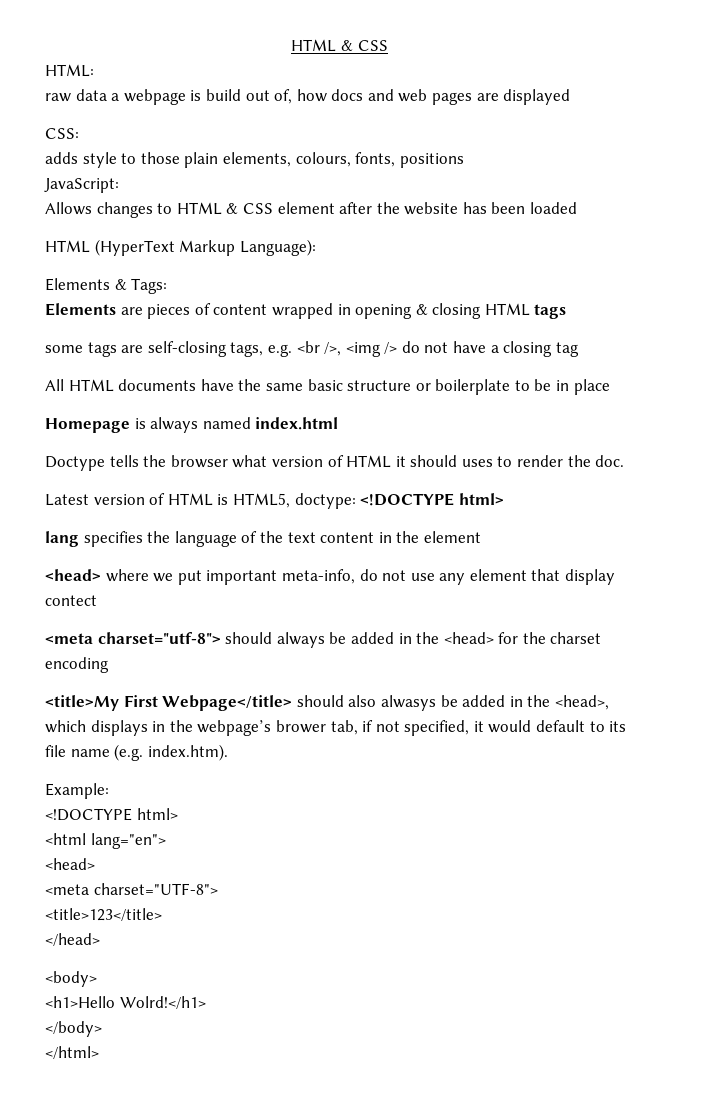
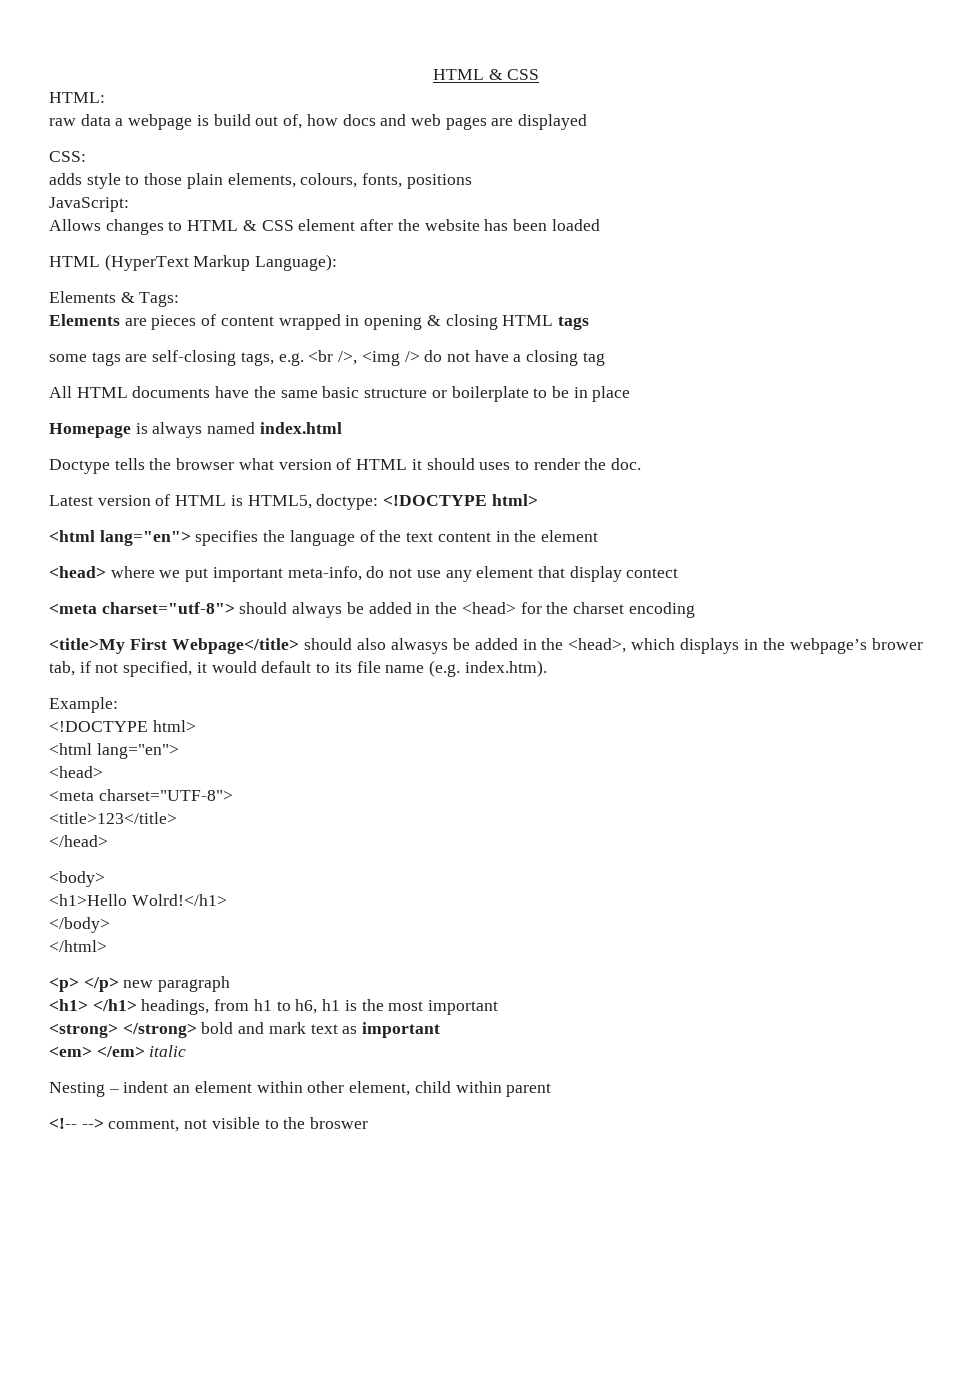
[45,531,79,547] lang -> [49,530,191,546] <html lang="en">
(99, 1052) none -> [49,976,231,992] [49,999,498,1015] [49,1022,441,1038] [49,1045,187,1057] [49,1081,552,1097] [49,1117,369,1132] // <p> </p> new paragraph // <h1> </h1> headings, from h1 to h6, h1 is the most important // <strong> </strong> bold and mark text as important // <em> </em> italic // Nesting – indent an element within other element, child within parent // <!-- --> comment, not visible to the broswer

